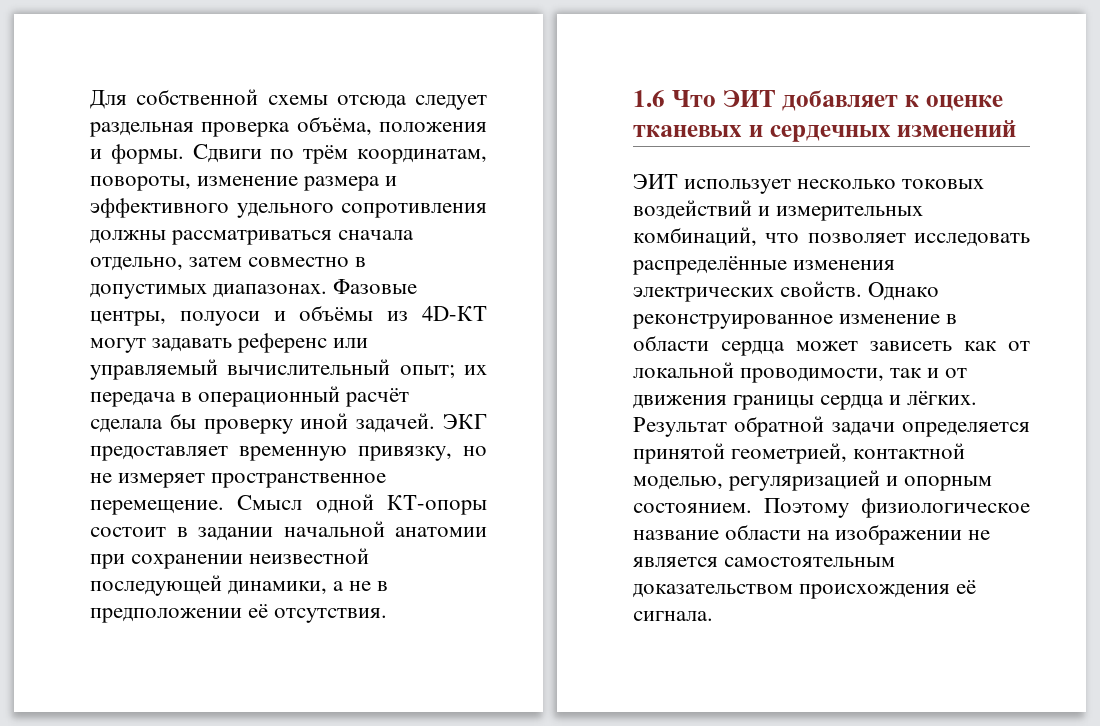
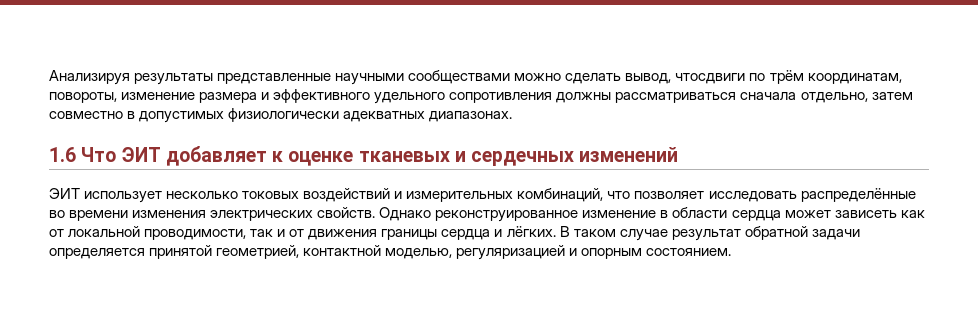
[90,89,487,110] [89,116,487,137] [90,144,262,164] Для собственной схемы отсюда следует раздельная проверка объёма, положения и формы. Сдвиги -> [49,70,746,85] Анализируя результаты представленные научными сообществами можно сделать вывод, чтосдвиги
(207, 291) none -> [228,108,426,122] физиологически адекватных
[333,279,418,294] [90,305,488,326] [90,333,369,353] [90,359,488,380] [90,386,410,407] [90,413,487,434] [90,446,487,461] [90,473,387,488] [90,494,487,515] [90,521,487,541] [90,548,370,569] [90,575,389,596] [90,604,388,623] Фазовые центры, полуоси и объёмы из 4D-КТ могут задавать референс или управляемый вычислительный опыт; их передача в операционный расчёт сделала бы проверку иной задачей. ЭКГ предоставляет временную привязку, но не измеряет пространственное перемещение. Смысл одной КТ-опоры состоит в задании начальной анатомии при сохранении неизвестной последующей динамики, а не в предположении её отсутствия. -> (513, 116) none
(787, 265) none -> [49,210,129,221] во времени
[633,417,727,437] Результат -> [559,226,741,241] В таком случае результат
[764,498,1030,518] [633,524,991,545] [633,557,896,567] [633,580,977,599] [633,611,713,621] Поэтому физиологическое название области на изображении не является самостоятельным доказательством происхождения её сигнала. -> (732, 252) none

